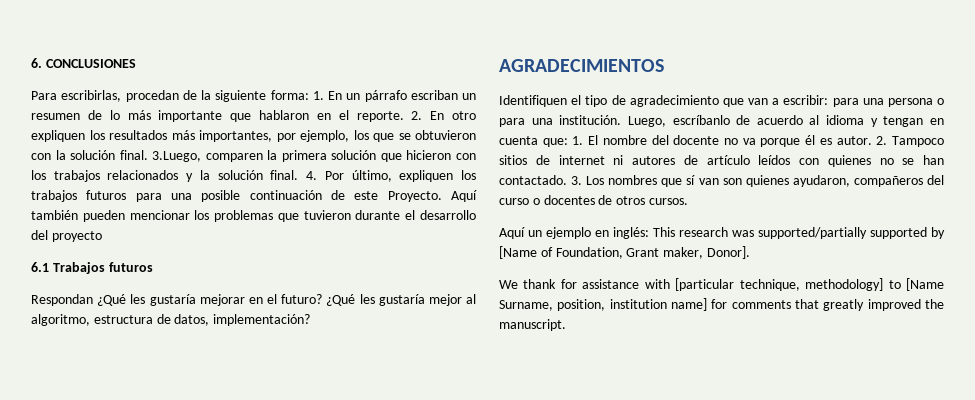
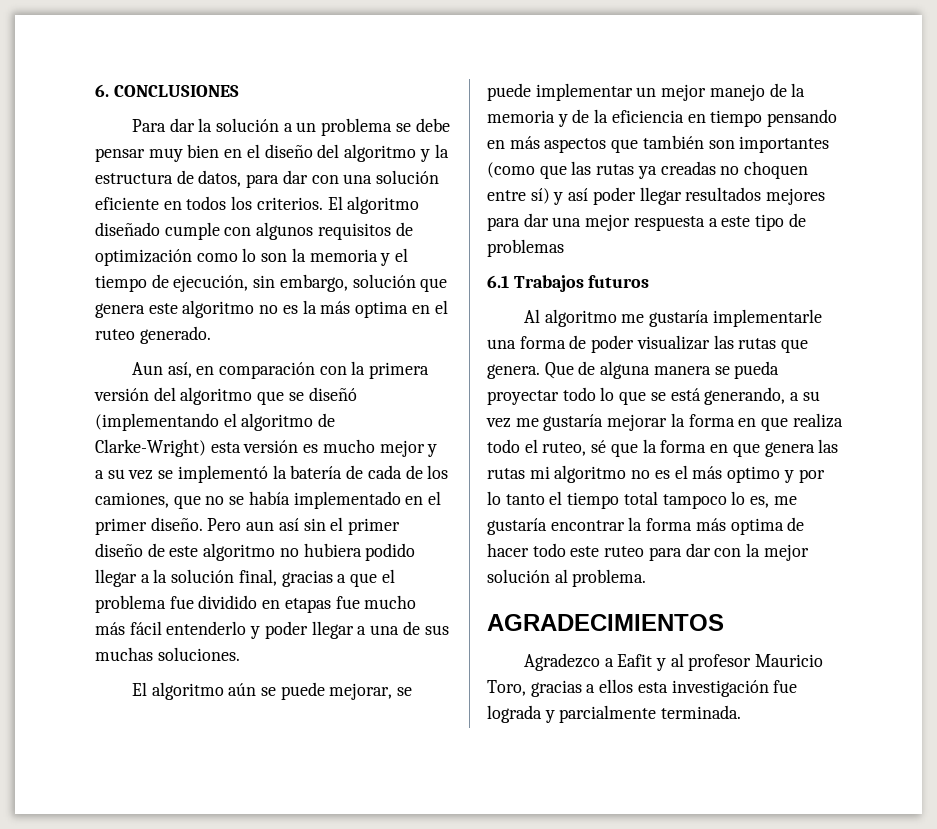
[61,90,476,102] [31,110,476,122] [31,130,476,142] [31,150,476,162] [31,170,477,182] [31,190,477,202] [31,210,476,222] [31,230,102,242] [31,262,153,274] [31,294,477,306] [31,314,311,326] [499,59,664,72] [499,95,945,107] [499,115,944,127] [499,135,944,147] [499,155,944,167] [499,175,944,187] [499,195,688,205] [499,227,945,239] [499,246,750,259] [499,278,944,291] [499,298,944,311] [499,319,566,331] escribirlas, procedan de la siguiente forma: 1. En un párrafo escriban un resumen de lo más importante que hablaron en el reporte. 2. En otro expliquen los resultados más importantes, por ejemplo, los que se obtuvieron con la solución final. 3.Luego, comparen la primera solución que hicieron con los trabajos relacionados y la solución final. 4. Por último, expliquen los trabajos futuros para una posible continuación de este Proyecto. Aquí también pueden mencionar los problemas que tuvieron durante el desarrollo del proyecto // 6.1 Trabajos futuros // Respondan ¿Qué les gustaría mejorar en el futuro? ¿Qué les gustaría mejor al algoritmo, estructura de datos, implementación? // AGRADECIMIENTOS // Identifiquen el tipo de agradecimiento que van a escribir: para una persona o para una institución. Luego, escríbanlo de acuerdo al idioma y tengan en cuenta que: 1. El nombre del docente no va porque él es autor. 2. Tampoco sitios de internet ni autores de artículo leídos con quienes no se han contactado. 3. Los nombres que sí van son quienes ayudaron, compañeros del curso o docentes de otros cursos. // Aquí un ejemplo en inglés: This research was supported/partially supported by [Name of Foundation, Grant maker, Donor]. // We thank for assistance with [particular technique, methodology] to [Name Surname, position, institution name] for comments that greatly improved the manuscript. -> [169,118,450,136] [95,144,449,162] [95,170,440,188] [95,196,420,214] [95,222,413,240] [95,248,409,266] [95,274,448,292] [95,300,448,318] [95,326,211,344] [131,361,430,379] [94,387,357,405] [95,413,336,431] [95,439,438,457] [95,465,449,483] [95,491,442,509] [95,517,401,535] [95,543,416,561] [95,569,395,587] [95,595,417,613] [95,621,449,639] [95,647,240,661] [131,682,413,700] [487,83,806,101] [487,109,838,127] [487,135,830,153] [487,161,809,179] [487,187,826,205] [487,213,806,231] [487,239,564,257] [487,275,650,292] [523,309,822,327] [487,335,809,353] [487,361,780,379] [487,387,820,405] [486,413,843,431] [487,439,839,457] [487,465,825,483] [487,491,797,509] [487,517,805,535] [487,543,809,561] [487,569,647,587] [487,614,724,631] [523,653,824,671] [487,679,798,697] [487,705,742,723] dar la solución a un problema se debe pensar muy bien en el diseño del algoritmo y la estructura de datos, para dar con una solución eficiente en todos los criterios. El algoritmo diseñado cumple con algunos requisitos de optimización como lo son la memoria y el tiempo de ejecución, sin embargo, solución que genera este algoritmo no es la más optima en el ruteo generado. // Aun así, en comparación con la primera versión del algoritmo que se diseñó (implementando el algoritmo de Clarke-Wright) esta versión es mucho mejor y a su vez se implementó la batería de cada de los camiones, que no se había implementado en el primer diseño. Pero aun así sin el primer diseño de este algoritmo no hubiera podido llegar a la solución final, gracias a que el problema fue dividido en etapas fue mucho más fácil entenderlo y poder llegar a una de sus muchas soluciones. // El algoritmo aún se puede mejorar, se puede implementar un mejor manejo de la memoria y de la eficiencia en tiempo pensando en más aspectos que también son importantes (como que las rutas ya creadas no choquen entre sí) y así poder llegar resultados mejores para dar una mejor respuesta a este tipo de problemas // 6.1 Trabajos futuros // Al algoritmo me gustaría implementarle una forma de poder visualizar las rutas que genera. Que de alguna manera se pueda proyectar todo lo que se está generando, a su vez me gustaría mejorar la forma en que realiza todo el ruteo, sé que la forma en que genera las rutas mi algoritmo no es el más optimo y por lo tanto el tiempo total tampoco lo es, me gustaría encontrar la forma más optima de hacer todo este ruteo para dar con la mejor solución al problema. // AGRADECIMIENTOS // Agradezco a Eafit y al profesor Mauricio Toro, gracias a ellos esta investigación fue lograda y parcialmente terminada.

